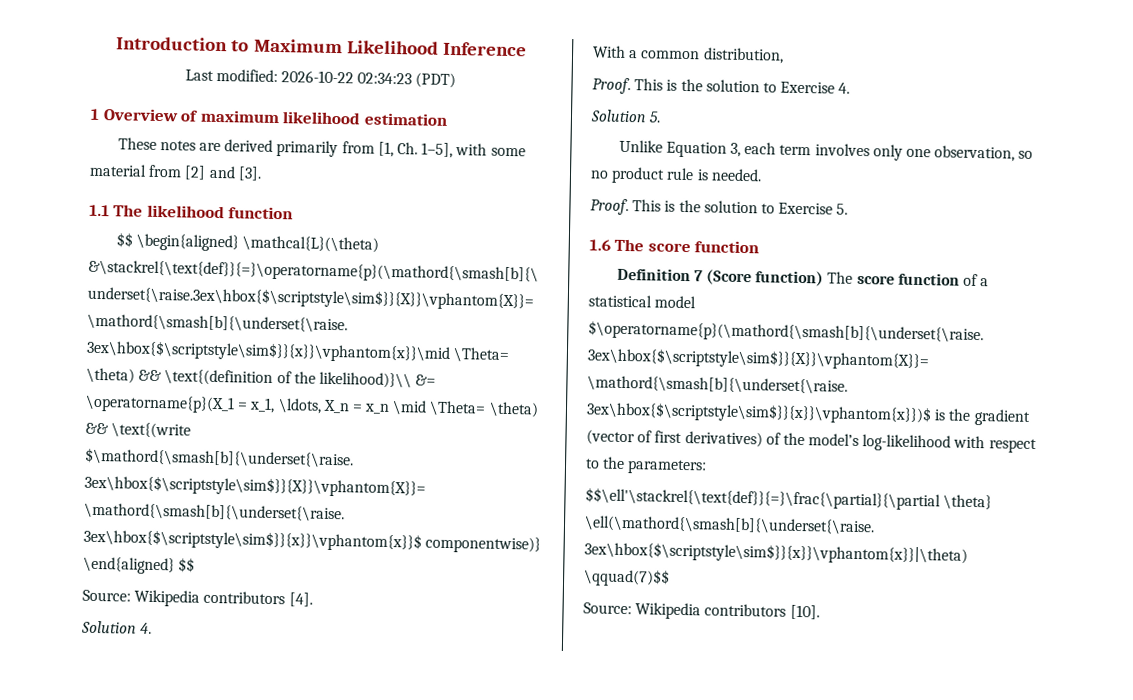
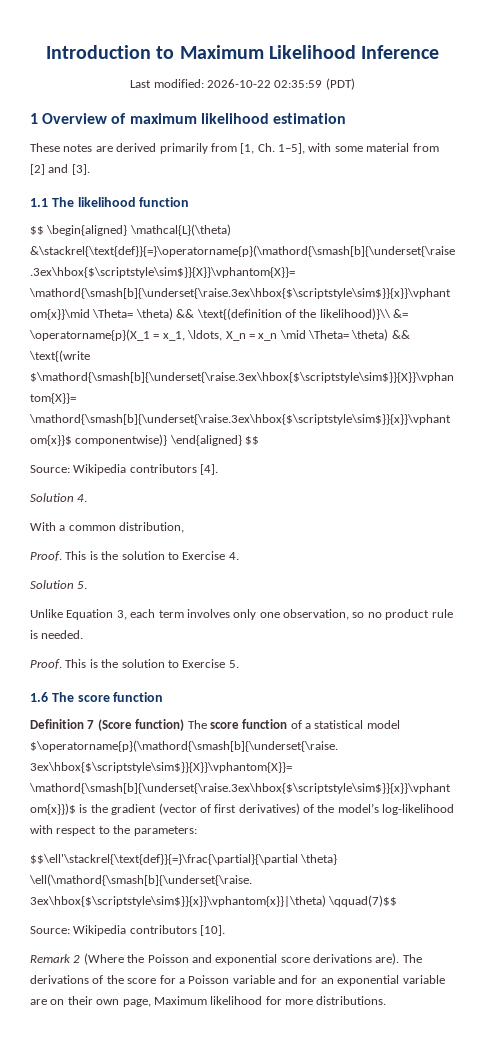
[357,72,413,85] 02:34:23 -> [274,80,323,88] 02:35:59
(820, 612) none -> [30,953,422,965] [30,975,445,986] [30,996,387,1007] // Remark 2 (Where the Poisson and exponential score derivations are). The derivations of the score for a Poisson variable and for an exponential variable are on their own page, Maximum likelihood for more distributions.

